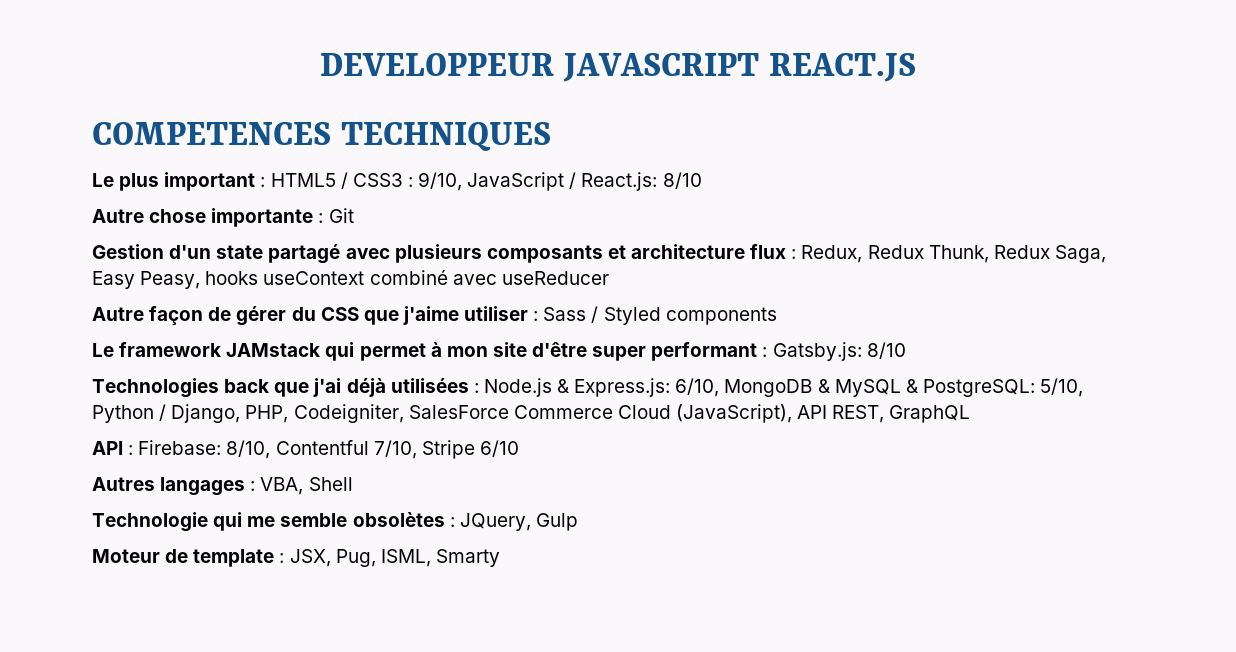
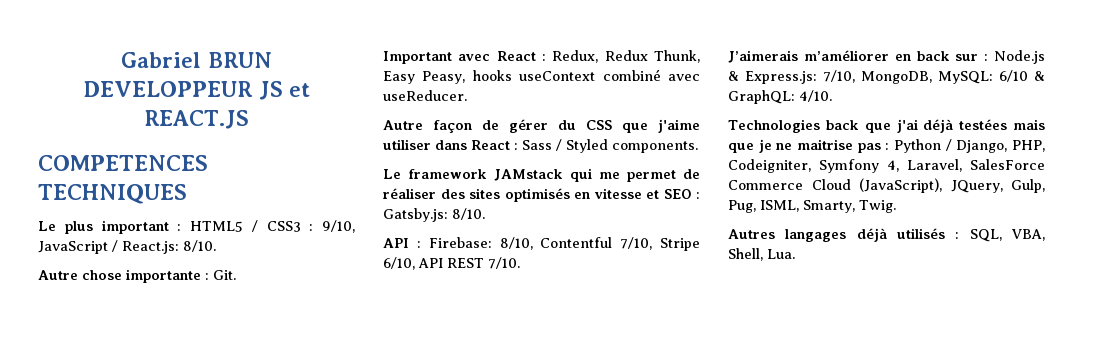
[319,53,759,82] DEVELOPPEUR JAVASCRIPT -> [121,52,272,68] [83,81,310,100] Gabriel BRUN DEVELOPPEUR JS et
[662,172,702,189] 8/10 -> [183,240,216,252] 8/10.
[328,208,354,223] [92,244,787,264] Git // Gestion d'un state partagé avec plusieurs composants et architecture flux -> [213,270,236,280] [383,51,536,64] Git. // Important avec React
[993,245,1106,263] Redux Saga, -> (700, 56) none
[501,271,609,285] useReducer -> [383,90,467,101] useReducer.
(529, 313) none -> [435,140,510,150] dans React
[665,307,777,325] components -> [612,141,698,153] components.
[359,342,906,361] [92,378,1084,398] [92,404,971,423] permet à mon site d'être super performant : Gatsby.js: 8/10 // Technologies back que j'ai déjà utilisées : Node.js & Express.js: 6/10, MongoDB & MySQL & PostgreSQL: 5/10, Python / Django, PHP, Codeigniter, SalesForce Commerce Cloud (JavaScript), API REST, GraphQL -> [599,169,700,182] [383,188,700,202] [383,208,485,222] me permet de réaliser des sites optimisés en vitesse et SEO : Gatsby.js: 8/10.
[479,440,519,457] [92,477,353,496] [92,512,578,532] [92,549,500,567] 6/10 // Autres langages : VBA, Shell // Technologie qui me semble obsolètes : JQuery, Gulp // Moteur de template : JSX, Pug, ISML, Smarty -> [383,257,520,270] [728,50,1045,64] [728,70,1045,84] [728,90,832,104] [728,119,1045,133] [728,139,1045,153] [728,159,1045,173] [728,178,1045,193] [728,200,896,213] [728,228,1045,242] [728,248,795,261] 6/10, API REST 7/10. // J’aimerais m’améliorer en back sur : Node.js & Express.js: 7/10, MongoDB, MySQL: 6/10 & GraphQL: 4/10. // Technologies back que j'ai déjà testées mais que je ne maitrise pas : Python / Django, PHP, Codeigniter, Symfony 4, Laravel, SalesForce Commerce Cloud (JavaScript), JQuery, Gulp, Pug, ISML, Smarty, Twig. // Autres langages déjà utilisés : SQL, VBA, Shell, Lua.

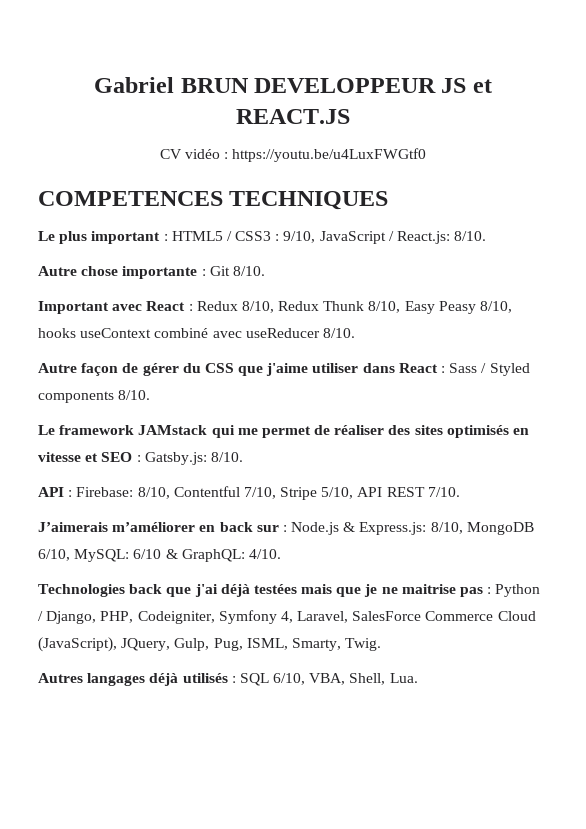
(250, 119) none -> [159,148,427,162] // CV vidéo : https://youtu.be/u4LuxFWGtf0
[213,270,236,280] Git. -> [209,266,265,276] Git 8/10.
[552,50,700,63] [383,71,466,84] Redux, Redux Thunk, Easy Peasy, -> [196,301,513,314] Redux 8/10, Redux Thunk 8/10, Easy Peasy 8/10,
[383,90,467,101] useReducer. -> [245,328,355,338] useReducer 8/10.
[612,141,698,153] components. -> [38,390,151,403] components 8/10.
[383,257,415,270] 6/10, -> [321,487,354,499] 5/10,
[823,70,932,84] 7/10, MongoDB, -> [430,522,534,535] [38,549,70,561] 8/10, MongoDB 6/10,
[969,229,1002,242] SQL, -> [239,673,306,686] SQL 6/10,

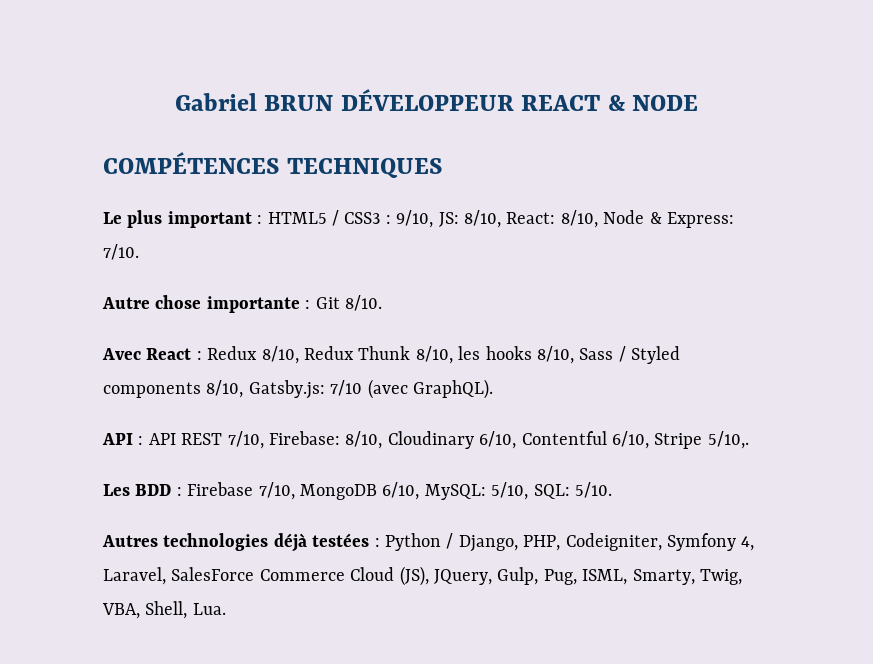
[253,78,492,93] [236,109,350,124] [159,148,427,162] [38,191,223,206] DEVELOPPEUR JS et REACT.JS // CV vidéo : https://youtu.be/u4LuxFWGtf0 // COMPETENCES -> [340,89,699,111] [103,152,279,174] DÉVELOPPEUR REACT & NODE // COMPÉTENCES
[319,231,487,244] JavaScript / React.js: 8/10. -> [438,210,734,228] [103,244,139,260] JS: 8/10, React: 8/10, Node & Express: 7/10.
[38,301,143,314] Important avec -> [102,348,141,360] Avec
[404,301,513,314] [38,328,355,338] [38,363,530,376] [38,390,151,403] [38,425,530,438] [38,452,243,465] [38,486,460,500] [38,522,534,535] [38,549,281,562] [38,584,484,597] Easy Peasy 8/10, hooks useContext combiné avec useReducer 8/10. // Autre façon de gérer du CSS que j'aime utiliser dans React : Sass / Styled components 8/10. // Le framework JAMstack qui me permet de réaliser des sites optimisés en vitesse et SEO : Gatsby.js: 8/10. // API : Firebase: 8/10, Contentful 7/10, Stripe 5/10, API REST 7/10. // J’aimerais m’améliorer en back sur : Node.js & Express.js: 8/10, MongoDB 6/10, MySQL: 6/10 & GraphQL: 4/10. // Technologies back que j'ai déjà testées mais que je ne maitrise pas -> [458,346,681,364] [103,379,493,399] [102,431,749,449] [103,482,612,500] [102,533,370,552] les hooks 8/10, Sass / Styled components 8/10, Gatsby.js: 7/10 (avec GraphQL). // API : API REST 7/10, Firebase: 8/10, Cloudinary 6/10, Contentful 6/10, Stripe 5/10,. // Les BDD : Firebase 7/10, MongoDB 6/10, MySQL: 5/10, SQL: 5/10. // Autres technologies déjà testées
[38,637,117,652] (JavaScript), -> [399,566,429,586] (JS),
[345,638,382,651] [38,673,306,686] Twig. // Autres langages déjà utilisés : SQL 6/10, -> [699,569,742,585] Twig,

